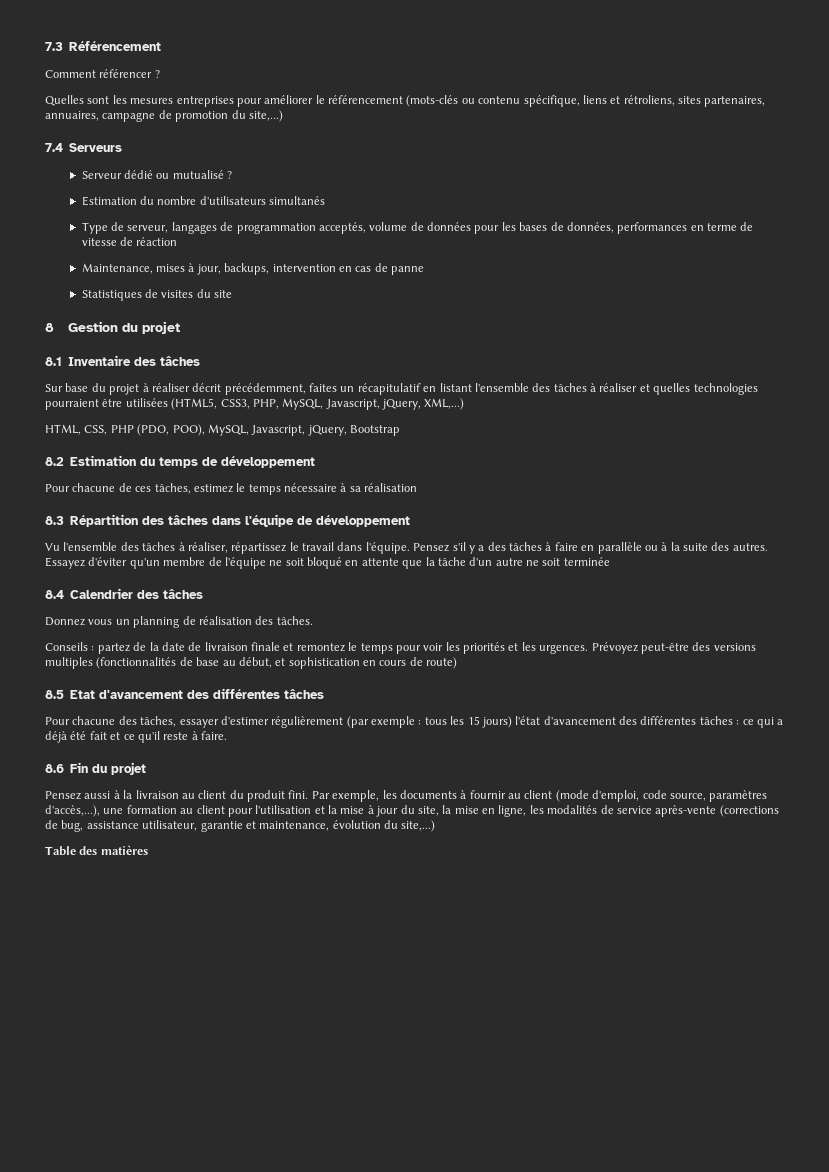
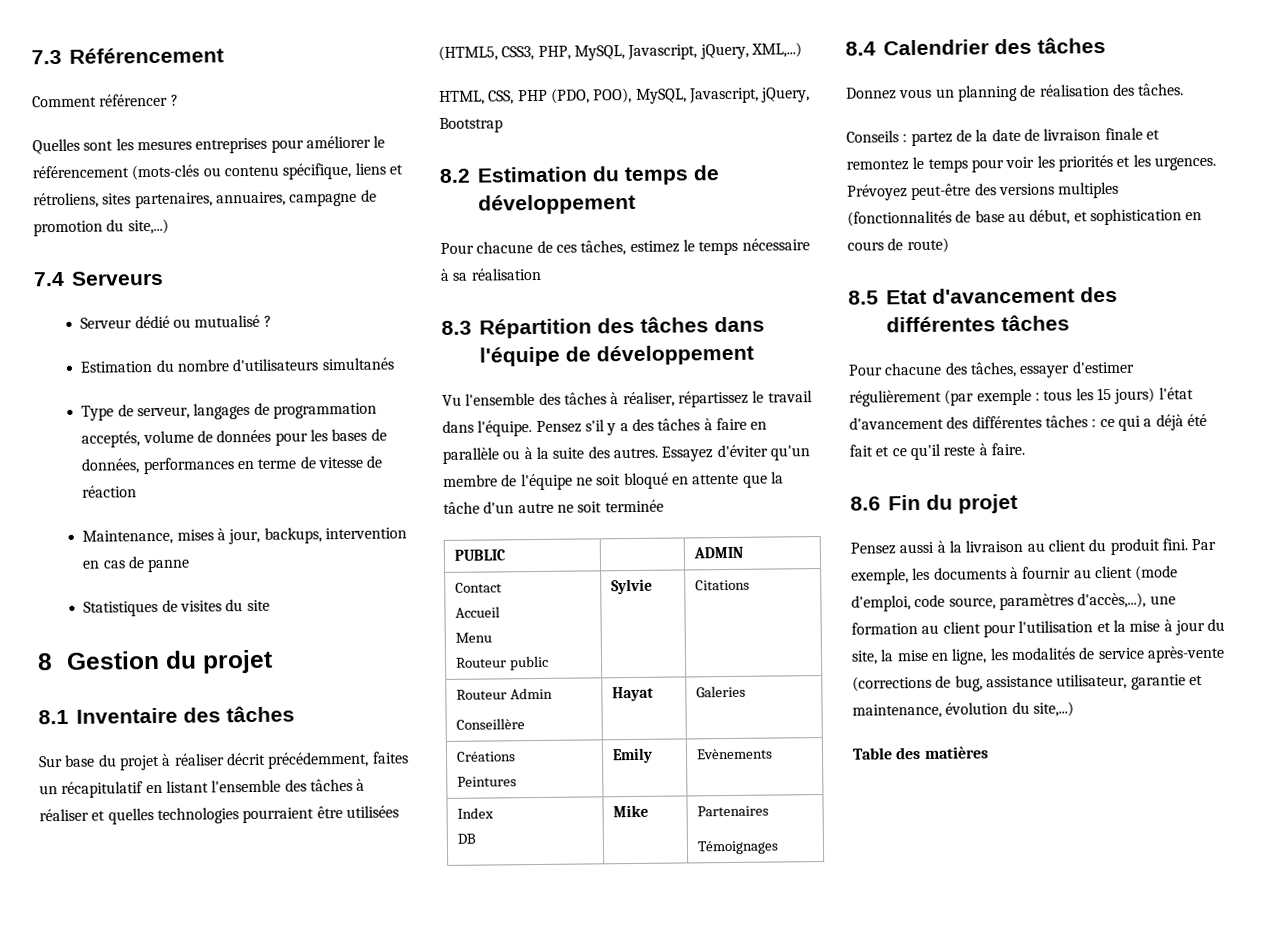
(610, 561) none -> [454,549,506,561] [693,546,744,559] [455,582,503,593] [455,606,501,618] [455,632,493,643] [455,655,550,671] [611,578,654,595] [695,579,751,591] [456,687,554,700] [456,718,526,730] [612,686,655,702] [696,685,747,698] [456,751,517,762] [457,776,518,787] [612,747,654,764] [696,748,774,760] [457,807,495,819] [457,833,477,844] [613,804,650,818] [697,805,770,817] [697,840,780,855] // PUBLIC | | ADMIN // Contact // Accueil // Menu // Routeur public | Sylvie | Citations // Routeur Admin // Conseillère | Hayat | Galeries // Créations // Peintures | Emily | Evènements // Index // DB | Mike | Partenaires // Témoignages

